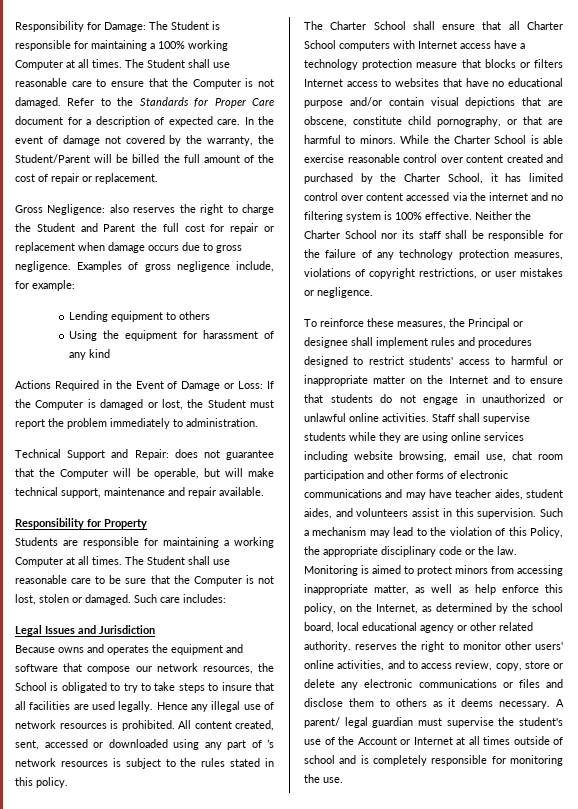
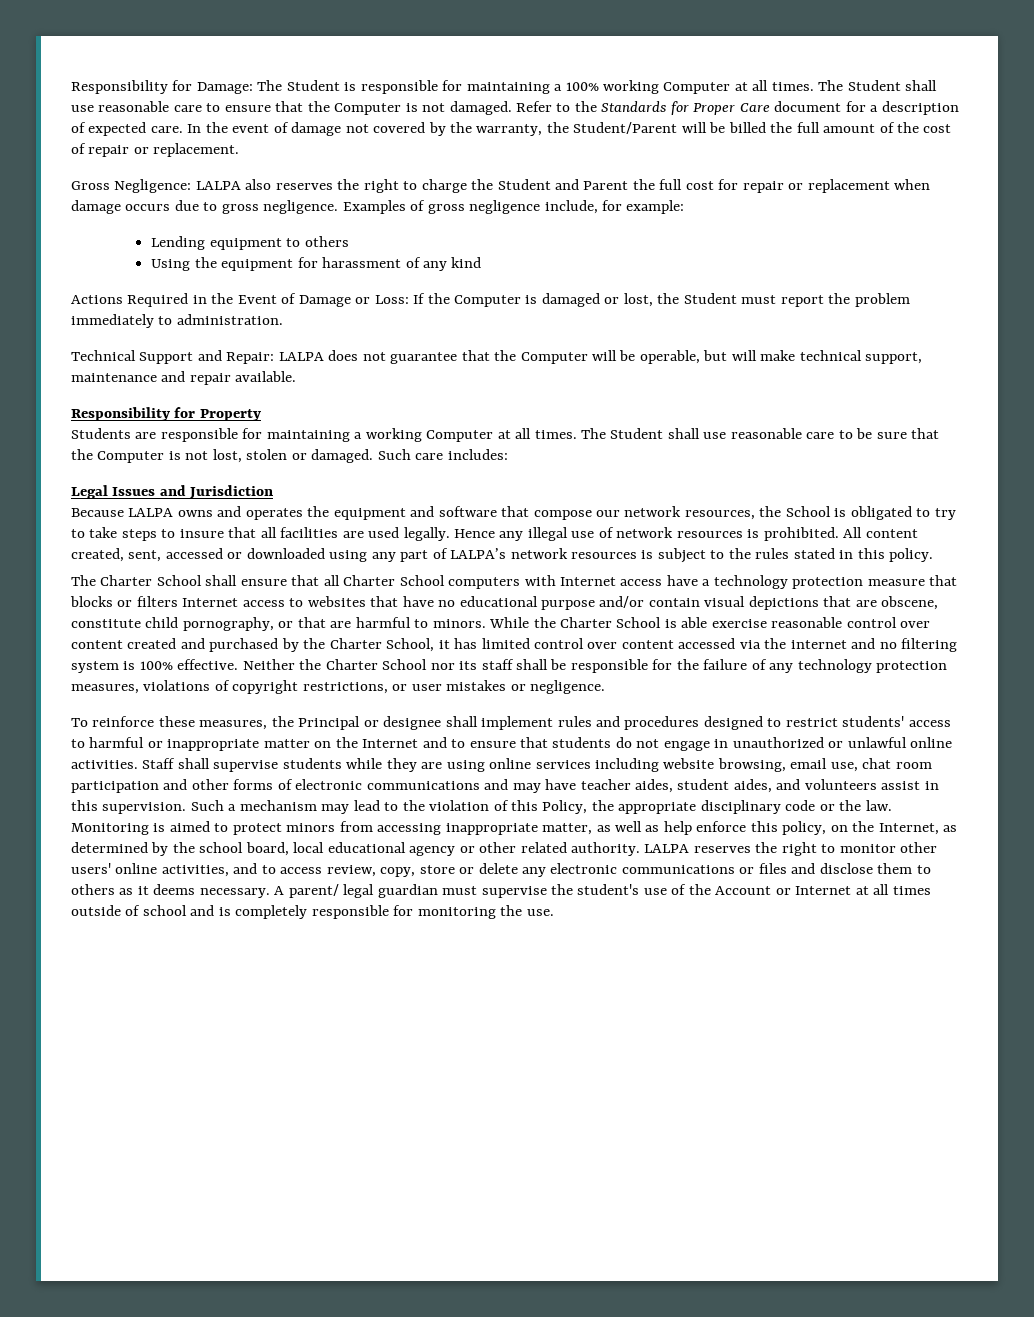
(106, 209) none -> [195,181,241,190] LALPA
(169, 454) none -> [278,352,324,361] LALPA
(55, 649) none -> [128,508,174,517] LALPA
[267,739,274,748] ’s -> [450,548,507,559] LALPA’s
(351, 646) none -> [644,844,690,853] LALPA

